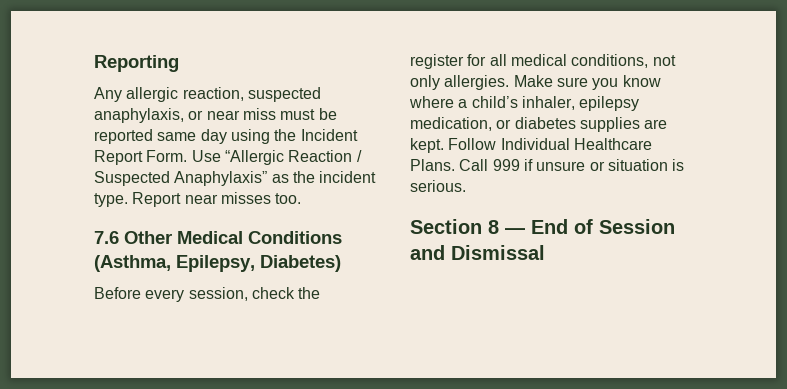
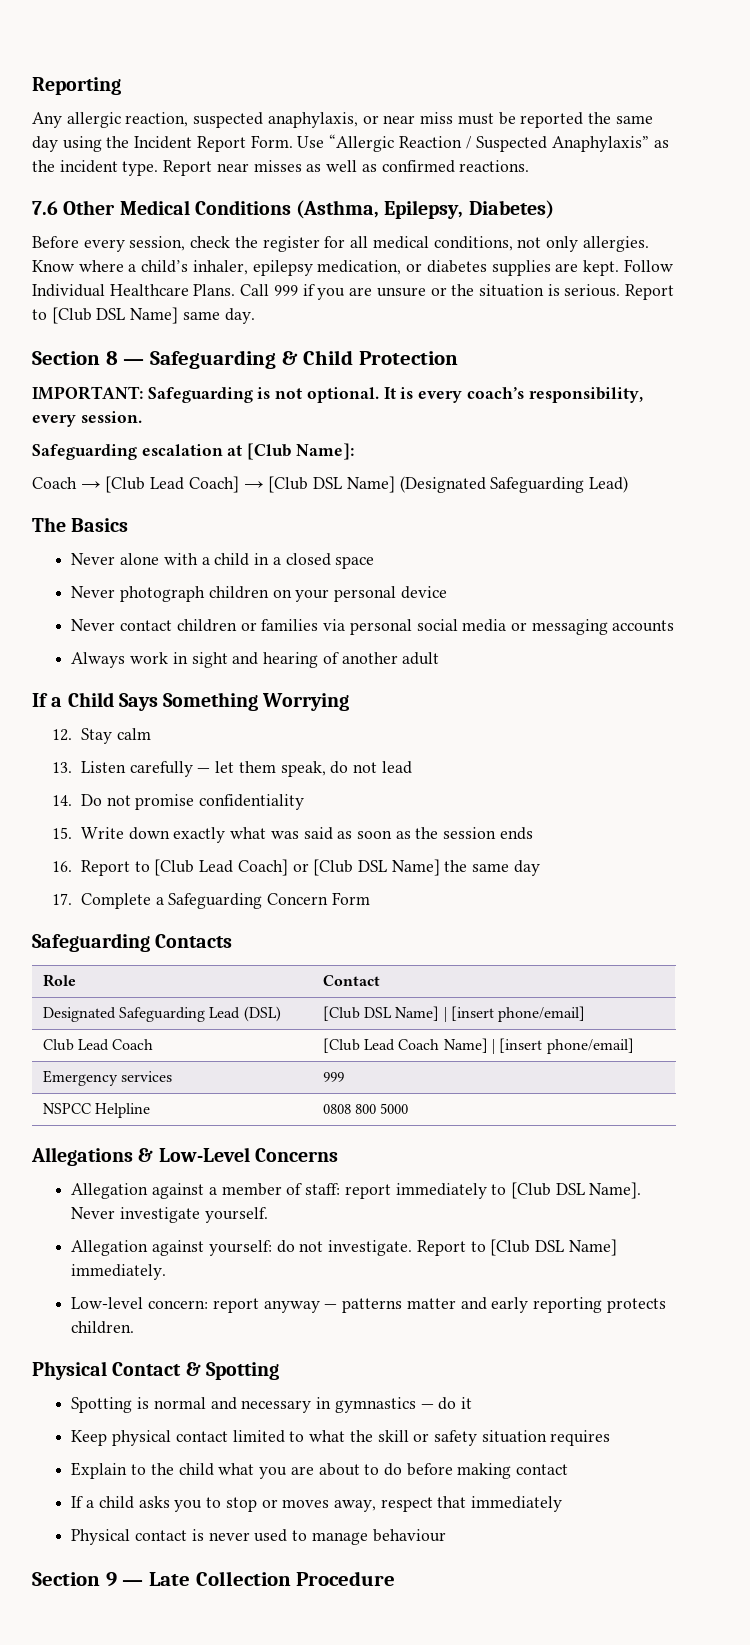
(153, 136) none -> [587,112,611,124] the
[275,193,302,204] too. -> [306,160,530,173] as well as confirmed reactions.
[513,75,661,90] Make sure you know -> [32,260,74,272] Know
(533, 165) none -> [317,287,373,300] you are
(605, 166) none -> [451,284,475,296] the
[410,219,675,234] [410,245,545,260] // Section 8 — End of Session and Dismissal -> [625,284,675,300] [32,307,255,324] [32,350,459,369] [32,386,643,403] [32,411,142,427] [32,443,354,460] [32,476,628,493] [32,517,129,532] [71,553,375,569] [71,586,447,602] [71,619,675,635] [71,652,440,668] [32,692,350,711] [52,728,151,744] [52,761,412,777] [52,794,305,810] [52,827,533,843] [52,859,540,876] [52,892,370,909] [32,933,233,952] [42,974,76,987] [322,975,380,986] [42,1006,281,1022] [322,1006,586,1022] [42,1039,154,1051] [322,1038,634,1054] [42,1070,172,1086] [322,1072,344,1082] [42,1103,150,1118] [322,1103,409,1114] [31,1147,338,1166] [71,1182,642,1199] [71,1207,268,1223] [71,1239,617,1256] [71,1264,167,1280] [71,1297,666,1313] [71,1321,135,1334] [32,1361,279,1380] [71,1397,472,1413] [71,1430,611,1446] [71,1462,569,1479] [71,1496,563,1512] [71,1529,446,1545] [32,1571,396,1587] Report to [Club DSL Name] same day. // Section 8 — Safeguarding & Child Protection // IMPORTANT: Safeguarding is not optional. It is every coach’s responsibility, every session. // Safeguarding escalation at [Club Name]: // Coach → [Club Lead Coach] → [Club DSL Name] (Designated Safeguarding Lead) // The Basics // Never alone with a child in a closed space // Never photograph children on your personal device // Never contact children or families via personal social media or messaging accounts // Always work in sight and hearing of another adult // If a Child Says Something Worrying // 12. Stay calm // 13. Listen carefully — let them speak, do not lead // 14. Do not promise confidentiality // 15. Write down exactly what was said as soon as the session ends // 16. Report to [Club Lead Coach] or [Club DSL Name] the same day // 17. Complete a Safeguarding Concern Form // Safeguarding Contacts // Role | Contact // Designated Safeguarding Lead (DSL) | [Club DSL Name] | [insert phone/email] // Club Lead Coach | [Club Lead Coach Name] | [insert phone/email] // Emergency services | 999 // NSPCC Helpline | 0808 800 5000 // Allegations & Low-Level Concerns // Allegation against a member of staff: report immediately to [Club DSL Name]. Never investigate yourself. // Allegation against yourself: do not investigate. Report to [Club DSL Name] immediately. // Low-level concern: report anyway — patterns matter and early reporting protects children. // Physical Contact & Spotting // Spotting is normal and necessary in gymnastics — do it // Keep physical contact limited to what the skill or safety situation requires // Explain to the child what you are about to do before making contact // If a child asks you to stop or moves away, respect that immediately // Physical contact is never used to manage behaviour // Section 9 — Late Collection Procedure

